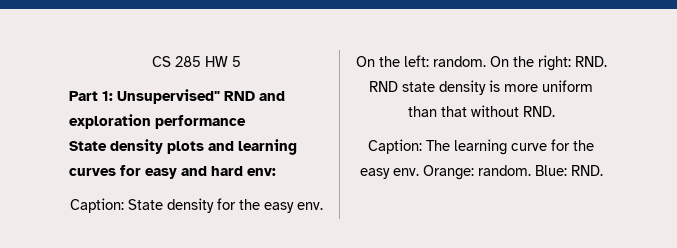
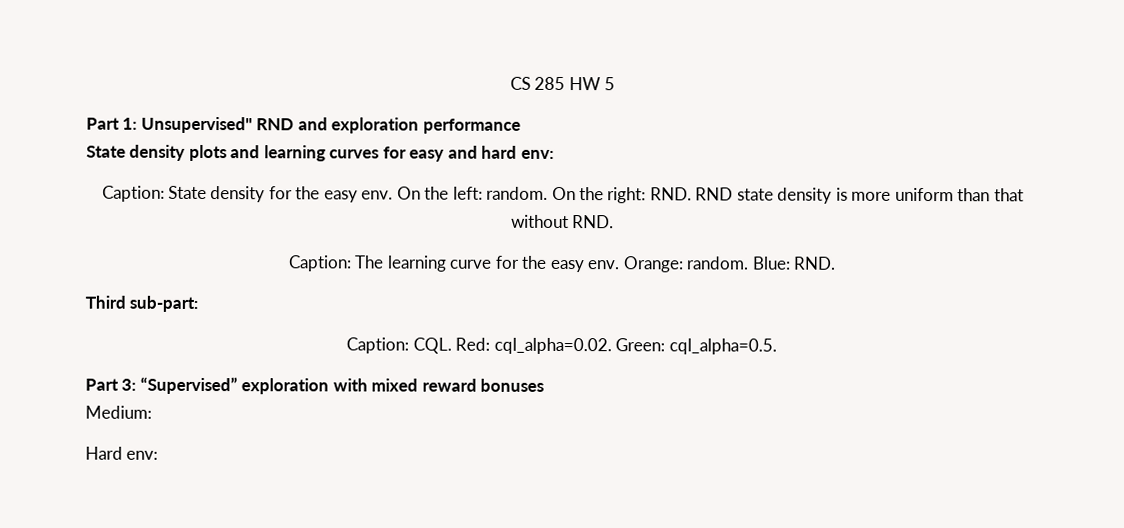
(603, 170) none -> [85,295,199,312] [346,337,777,355] [85,376,545,395] [85,405,152,419] [85,446,159,460] // Third sub-part: // Caption: CQL. Red: cql_alpha=0.02. Green: cql_alpha=0.5. // Part 3: “Supervised” exploration with mixed reward bonuses // Medium: // Hard env:

